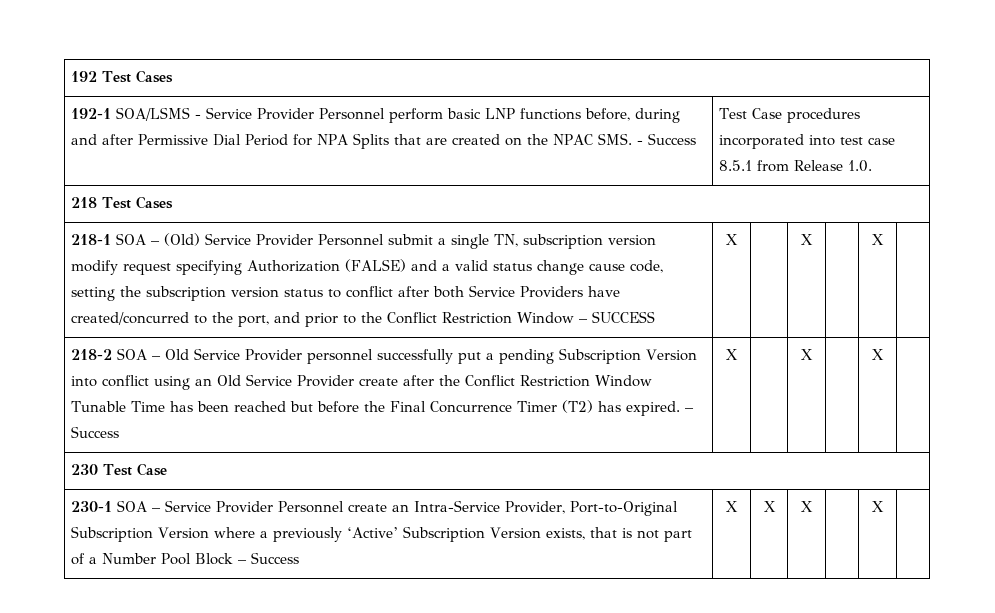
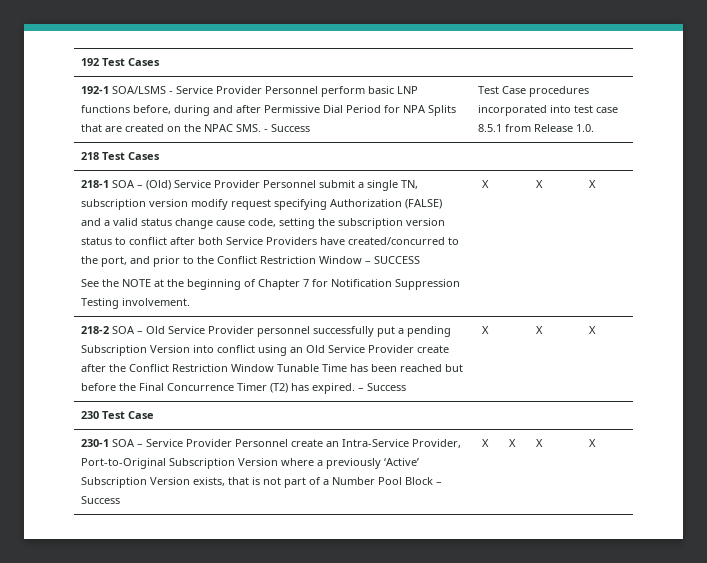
(656, 317) none -> [81,279,461,290] [81,298,191,309] // See the NOTE at the beginning of Chapter 7 for Notification Suppression Testing involvement.

